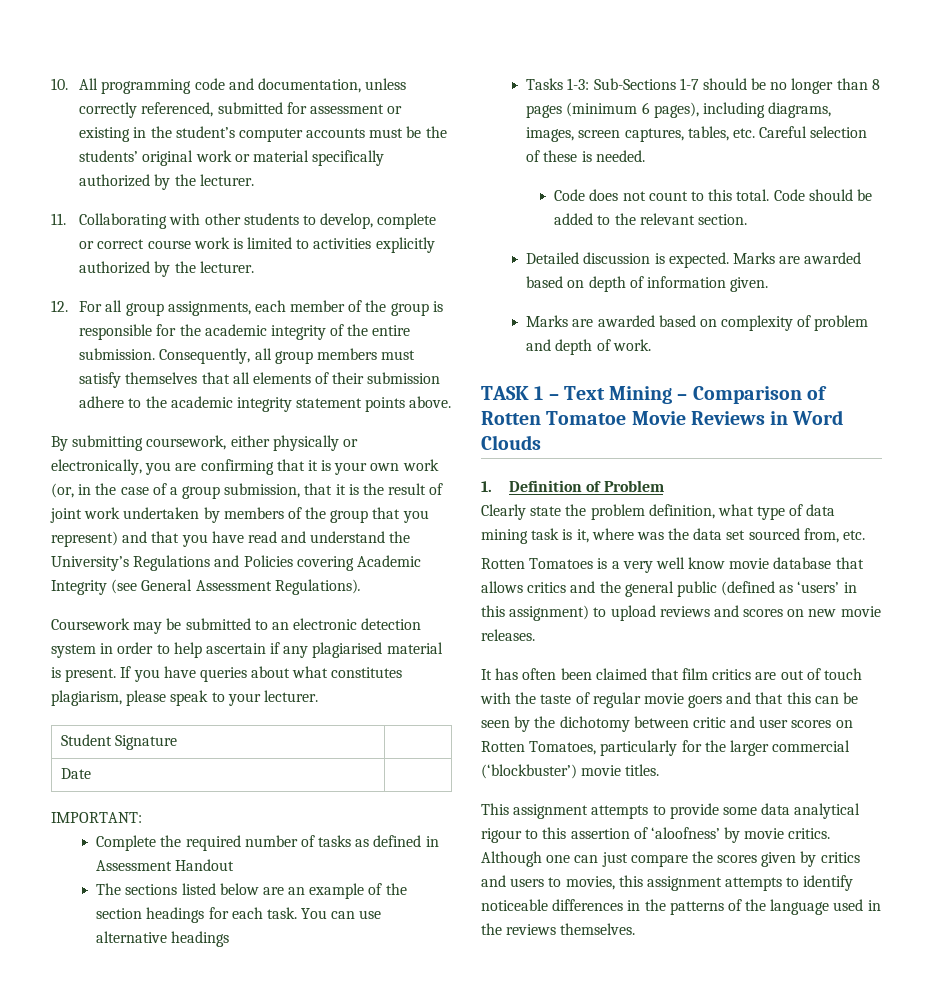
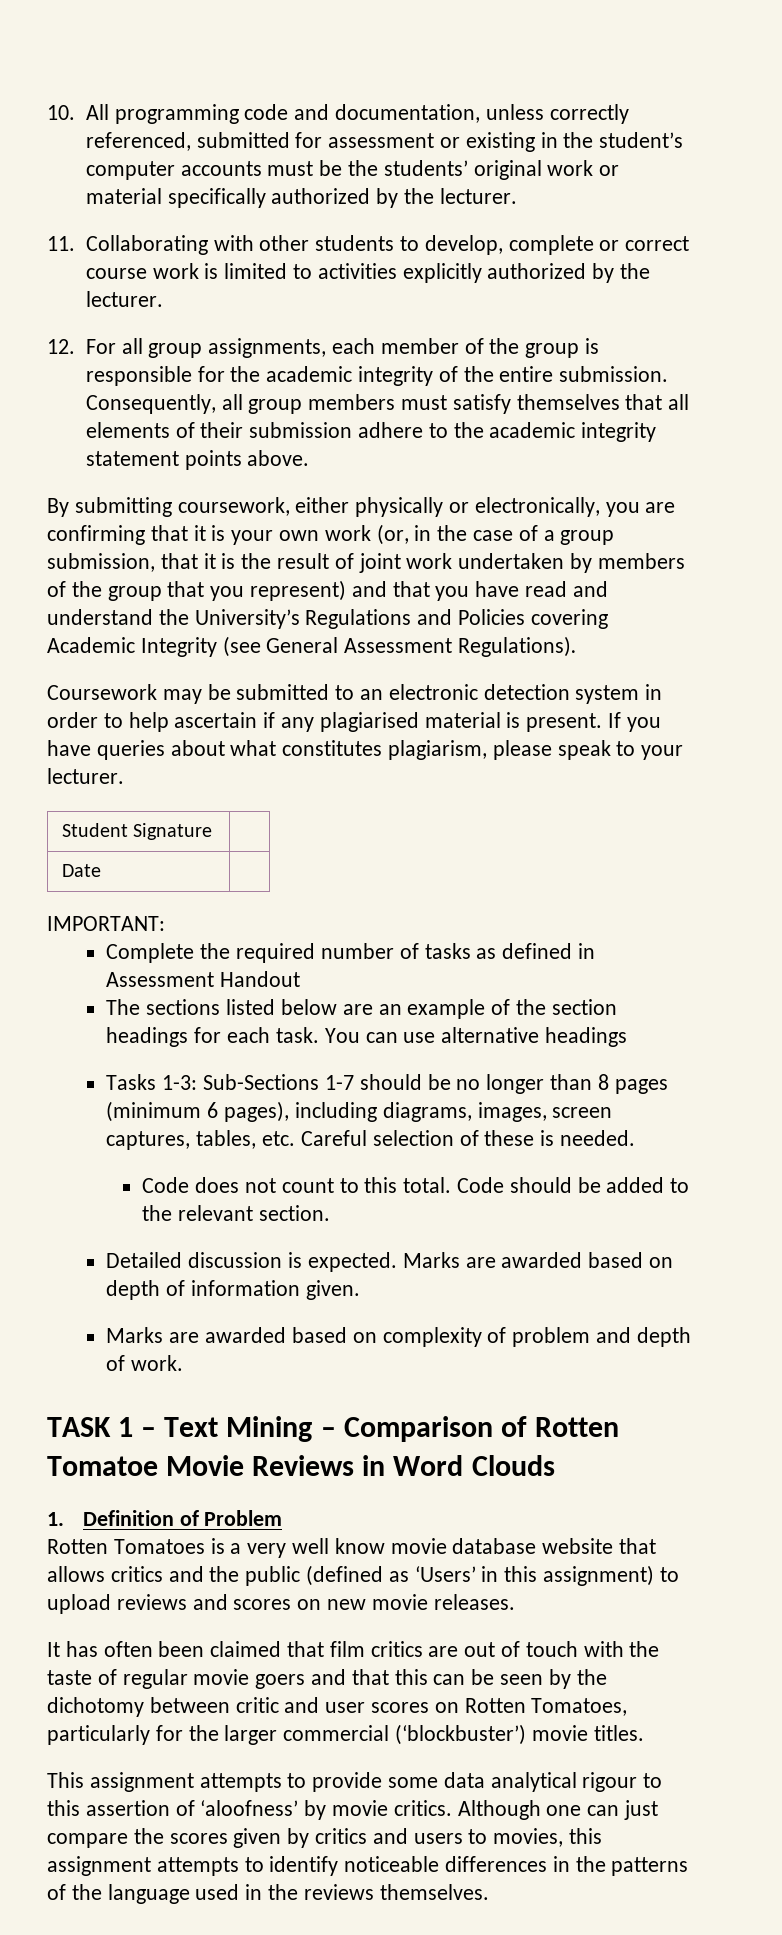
[481,504,836,520] [481,528,866,544] // Clearly state the problem definition, what type of data mining task is it, where was the data set sourced from, etc. -> (283, 1518) none
(832, 563) none -> [542,1538,614,1554] website
[624,581,674,597] general -> (240, 1574) none
[797,581,840,593] ‘users’ -> [414,1566,476,1582] ‘Users’

